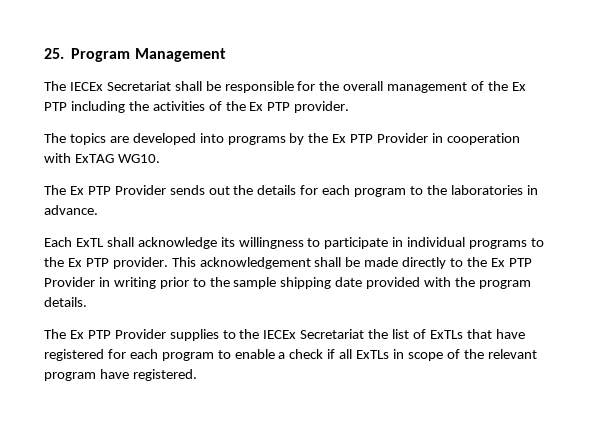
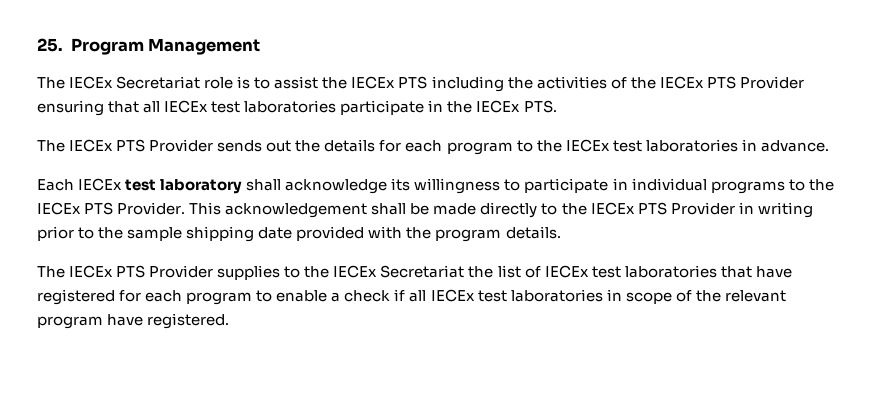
[174,81,526,93] [44,102,67,111] shall be responsible for the overall management of the Ex PTP -> [204,76,428,89] role is to assist the IECEx PTS
[249,101,350,113] [44,133,520,145] [44,153,160,163] [44,185,111,195] Ex PTP provider. // The topics are developed into programs by the Ex PTP Provider in cooperation with ExTAG WG10. // The Ex PTP -> [659,76,804,89] [37,100,557,116] [37,139,146,152] IECEx PTS Provider ensuring that all IECEx test laboratories participate in the IECEx PTS. // The IECEx PTS
(447, 190) none -> [565,139,642,152] IECEx test
[75,238,104,247] ExTL -> [78,178,243,194] IECEx test laboratory
[67,257,168,269] Ex PTP provider. -> [37,202,186,215] IECEx PTS Provider.
[490,258,532,267] Ex PTP -> [590,202,667,215] IECEx PTS
[69,330,111,339] Ex PTP -> [69,265,146,278] IECEx PTS
[429,330,463,339] ExTLs -> [544,265,717,278] IECEx test laboratories
[356,350,390,359] ExTLs -> [430,289,603,302] IECEx test laboratories

